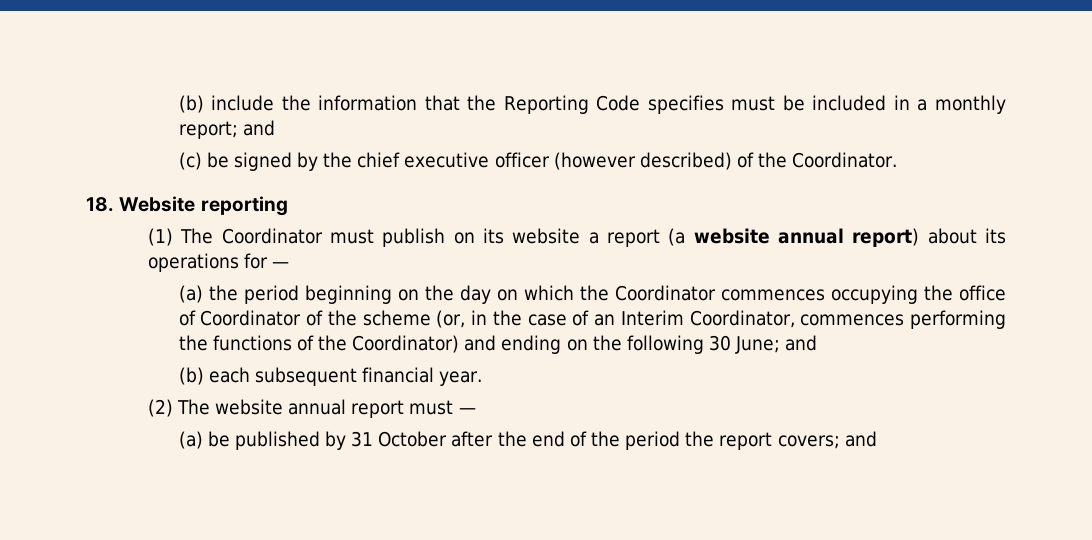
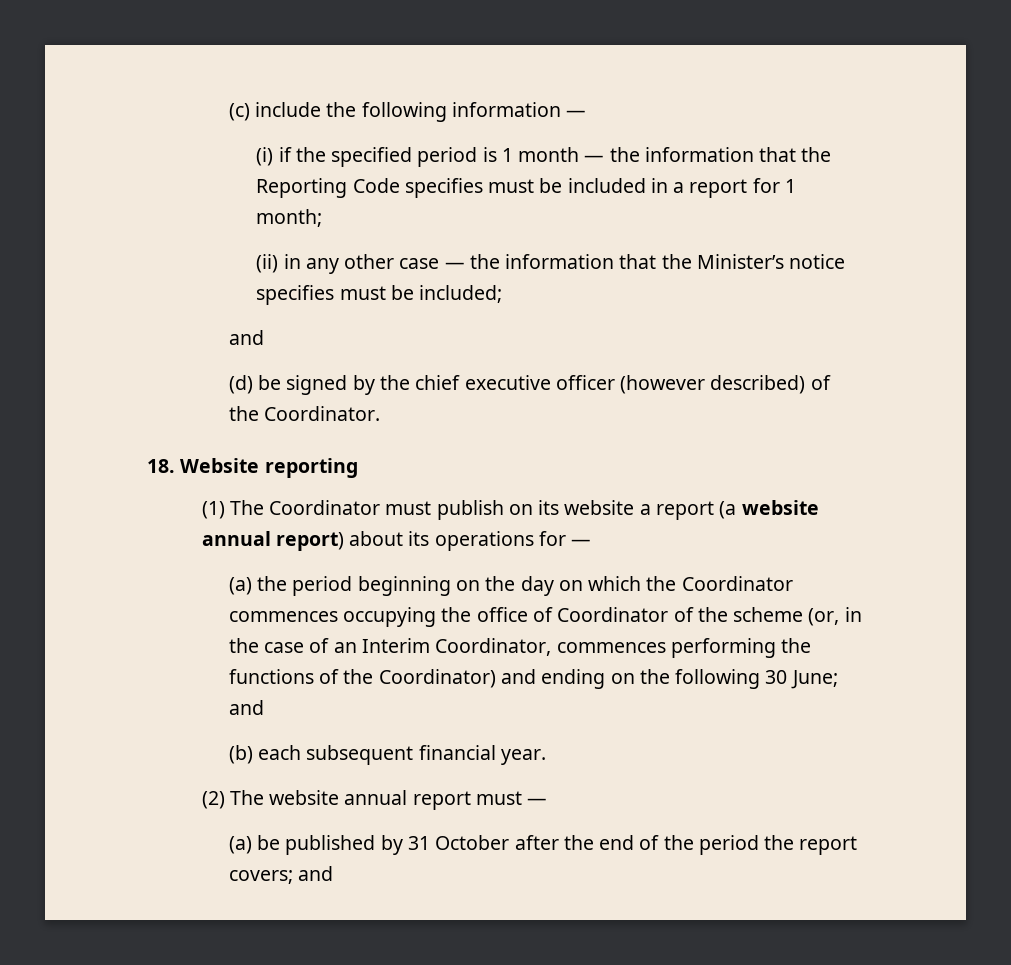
[178,95,204,113] (b) -> [228,103,250,121] (c)
(311, 103) none -> [361,102,587,122] [256,147,640,167] following information — // (i) if the specified period is 1 month — the
[934,95,1006,114] [178,120,275,139] [178,152,202,170] monthly report; and // (c) -> [689,178,796,198] [256,209,323,227] [256,254,846,274] [256,285,503,305] [228,330,264,345] [228,375,253,394] report for 1 month; // (ii) in any other case — the information that the Minister’s notice specifies must be included; // and // (d)

